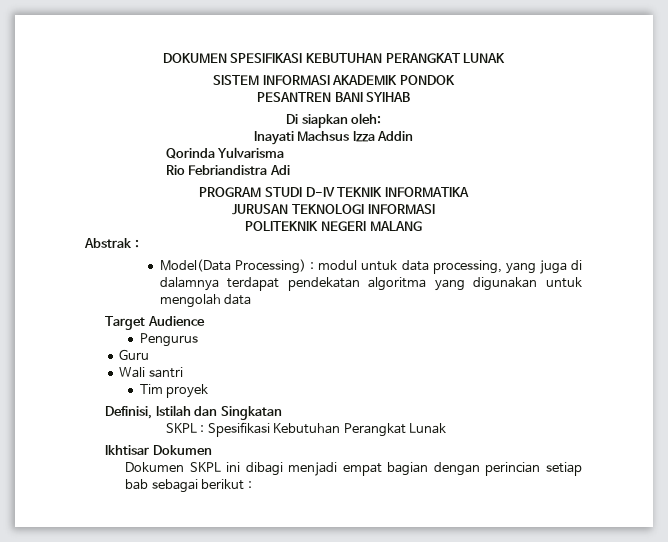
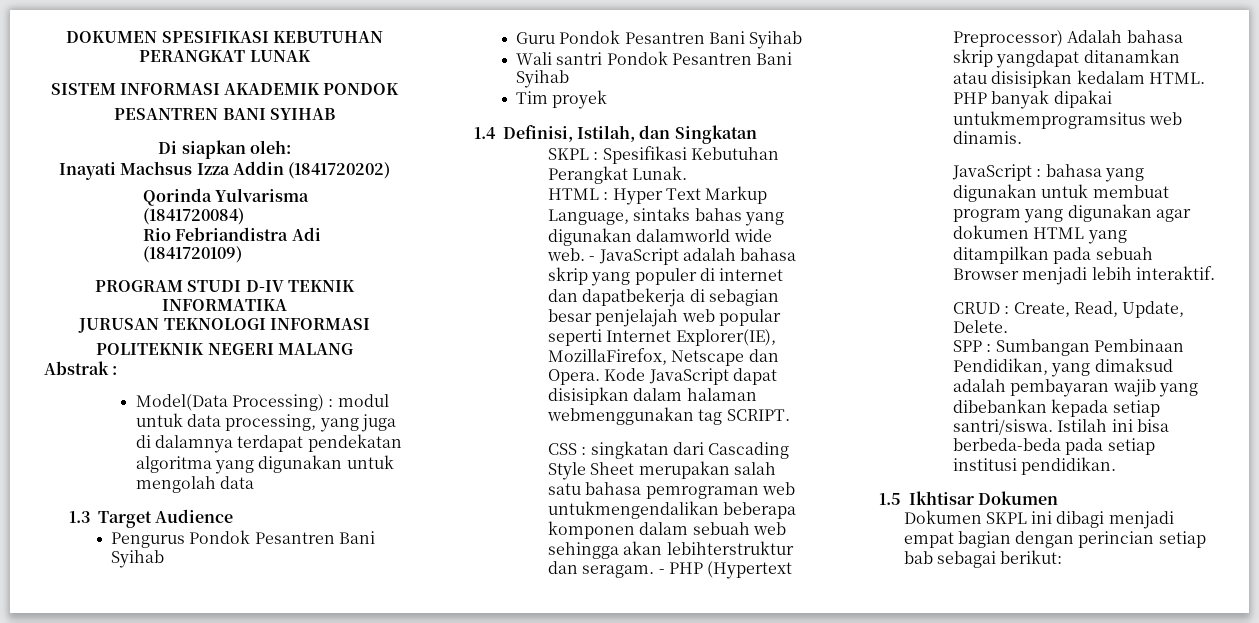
(414, 136) none -> [288,162,391,179] (1841720202)
(285, 152) none -> [142,208,244,225] (1841720084)
(290, 170) none -> [142,246,242,263] (1841720109)
(252, 299) none -> [68,511,90,523] 1.3
[119,349,150,360] [119,367,183,378] // Guru // Wali santri -> [189,530,376,544] [111,550,165,568] [516,30,803,49] [516,51,793,65] [516,70,570,88] Pondok Pesantren Bani Syihab // Guru Pondok Pesantren Bani Syihab // Wali santri Pondok Pesantren Bani Syihab
[105,405,191,419] Definisi, Istilah -> [473,125,636,142] 1.4 Definisi, Istilah,
[409,423,447,434] Lunak // -> [632,166,688,180] [547,186,768,205] [547,207,784,226] [547,228,772,246] [546,248,797,265] [547,267,784,286] [547,288,779,307] [547,309,781,327] [547,329,776,346] [547,348,779,366] [547,368,777,385] [547,387,757,405] [546,407,790,425] [547,441,790,459] [547,461,776,480] [547,482,795,499] [547,501,797,519] [547,521,786,539] [547,541,794,559] [547,561,793,579] [952,30,1183,47] [952,49,1180,68] [952,70,1205,88] [952,90,1112,109] [952,111,1183,129] [952,131,1022,144] [951,164,1144,182] [952,184,1169,202] [952,204,1191,223] [952,225,1127,244] [952,246,1153,264] [952,266,1215,285] [952,301,1185,318] [952,320,1008,333] [952,339,1184,356] [952,358,1173,377] [952,379,1198,397] [952,399,1160,417] [952,419,1169,435] [952,438,1155,455] [952,457,1117,475] [878,493,901,505] Lunak. // HTML : Hyper Text Markup Language, sintaks bahas yang digunakan dalamworld wide web. - JavaScript adalah bahasa skrip yang populer di internet dan dapatbekerja di sebagian besar penjelajah web popular seperti Internet Explorer(IE), MozillaFirefox, Netscape dan Opera. Kode JavaScript dapat disisipkan dalam halaman webmenggunakan tag SCRIPT. // CSS : singkatan dari Cascading Style Sheet merupakan salah satu bahasa pemrograman web untukmengendalikan beberapa komponen dalam sebuah web sehingga akan lebihterstruktur dan seragam. - PHP (Hypertext Preprocessor) Adalah bahasa skrip yangdapat ditanamkan atau disisipkan kedalam HTML. PHP banyak dipakai untukmemprogramsitus web dinamis. // JavaScript : bahasa yang digunakan untuk membuat program yang digunakan agar dokumen HTML yang ditampilkan pada sebuah Browser menjadi lebih interaktif. // CRUD : Create, Read, Update, Delete. // SPP : Sumbangan Pembinaan Pendidikan, yang dimaksud adalah pembayaran wajib yang dibebankan kepada setiap santri/siswa. Istilah ini bisa berbeda-beda pada setiap institusi pendidikan. // 1.5
[201,479,252,490] berikut : -> [1000,550,1063,564] berikut:

